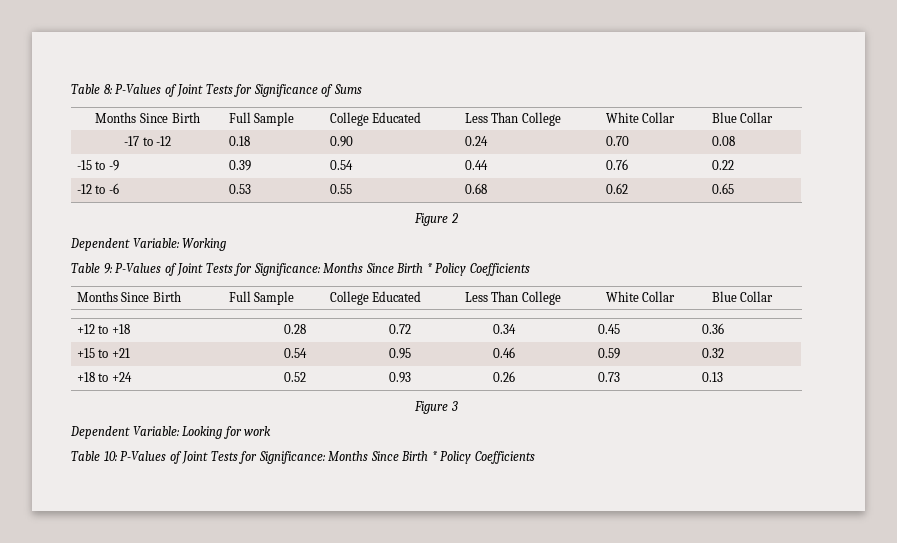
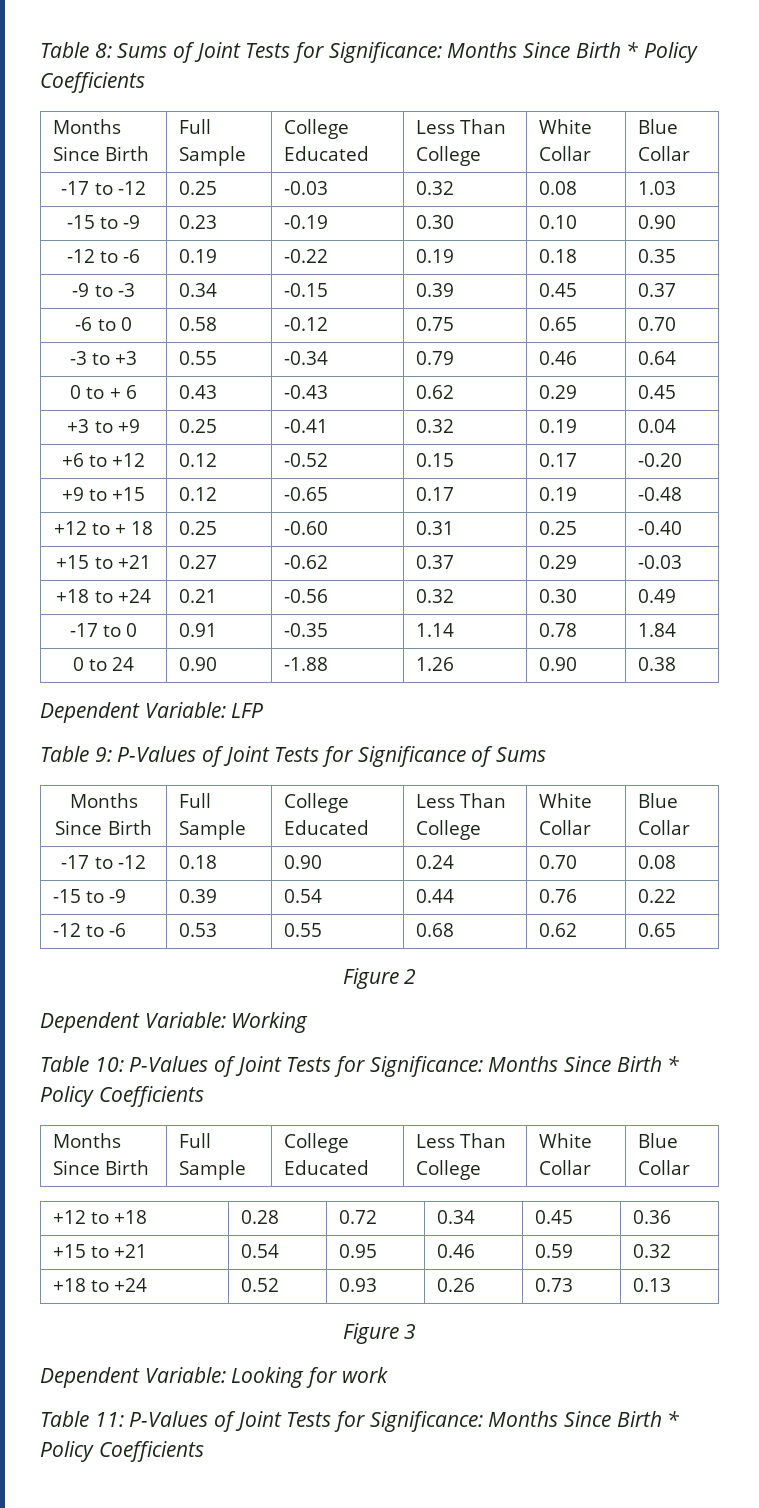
(113, 89) none -> [117,42,699,63] [40,72,145,93] [52,119,121,134] [52,146,149,161] [178,119,211,134] [178,146,246,166] [283,119,349,139] [283,146,369,161] [415,119,506,134] [415,146,481,166] [538,119,592,134] [538,146,591,161] [637,119,678,134] [637,146,690,161] [61,181,146,195] [178,181,217,195] [283,181,328,195] [415,181,454,195] [538,181,577,195] [637,181,676,195] [66,215,141,229] [178,215,217,229] [283,215,328,229] [415,215,454,229] [538,215,577,229] [637,215,676,229] [66,249,141,263] [178,249,217,263] [283,249,328,263] [415,249,454,263] [538,249,577,263] [637,249,676,263] [72,283,135,297] [178,283,217,297] [283,283,328,297] [415,283,454,297] [538,283,577,297] [637,283,676,297] [75,317,132,331] [178,317,217,331] [283,317,328,331] [415,317,454,331] [538,317,577,331] [637,317,676,331] [69,351,138,365] [178,351,217,365] [283,351,328,365] [415,351,454,365] [538,351,577,365] [637,351,676,365] [70,385,137,399] [178,385,217,399] [283,385,328,399] [415,385,454,399] [538,385,577,399] [637,385,676,399] [67,419,140,433] [178,419,217,433] [283,419,328,433] [415,419,454,433] [538,419,577,433] [637,419,676,433] [61,453,146,467] [178,453,217,467] [283,453,328,467] [415,453,454,467] [538,453,577,467] [637,453,682,467] [61,487,146,501] [178,487,217,501] [283,487,328,501] [415,487,454,501] [538,487,577,501] [637,487,682,501] [53,521,154,535] [178,521,217,535] [283,521,328,535] [415,521,454,535] [538,521,577,535] [637,521,682,535] [56,555,151,569] [178,555,217,569] [283,555,328,569] [415,555,454,569] [538,555,577,569] [637,555,682,569] [56,589,151,603] [178,589,217,603] [283,589,328,603] [415,589,454,603] [538,589,577,603] [637,589,676,603] [69,623,138,637] [178,623,217,637] [283,623,328,637] [415,623,454,637] [538,623,577,637] [637,623,676,637] [72,657,135,671] [178,657,217,671] [283,657,328,671] [415,657,454,671] [538,657,577,671] [637,657,676,671] [40,702,264,723] [40,746,112,762] Sums of Joint Tests for Significance: Months Since Birth * Policy Coefficients // Months Since Birth | Full Sample | College Educated | Less Than College | White Collar | Blue Collar // -17 to -12 | 0.25 | -0.03 | 0.32 | 0.08 | 1.03 // -15 to -9 | 0.23 | -0.19 | 0.30 | 0.10 | 0.90 // -12 to -6 | 0.19 | -0.22 | 0.19 | 0.18 | 0.35 // -9 to -3 | 0.34 | -0.15 | 0.39 | 0.45 | 0.37 // -6 to 0 | 0.58 | -0.12 | 0.75 | 0.65 | 0.70 // -3 to +3 | 0.55 | -0.34 | 0.79 | 0.46 | 0.64 // 0 to + 6 | 0.43 | -0.43 | 0.62 | 0.29 | 0.45 // +3 to +9 | 0.25 | -0.41 | 0.32 | 0.19 | 0.04 // +6 to +12 | 0.12 | -0.52 | 0.15 | 0.17 | -0.20 // +9 to +15 | 0.12 | -0.65 | 0.17 | 0.19 | -0.48 // +12 to + 18 | 0.25 | -0.60 | 0.31 | 0.25 | -0.40 // +15 to +21 | 0.27 | -0.62 | 0.37 | 0.29 | -0.03 // +18 to +24 | 0.21 | -0.56 | 0.32 | 0.30 | 0.49 // -17 to 0 | 0.91 | -0.35 | 1.14 | 0.78 | 1.84 // 0 to 24 | 0.90 | -1.88 | 1.26 | 0.90 | 0.38 // Dependent Variable: LFP // Table 9:
[103,263,113,274] 9: -> [94,1057,124,1072] 10:
[103,451,118,461] 10: -> [94,1412,124,1427] 11:

